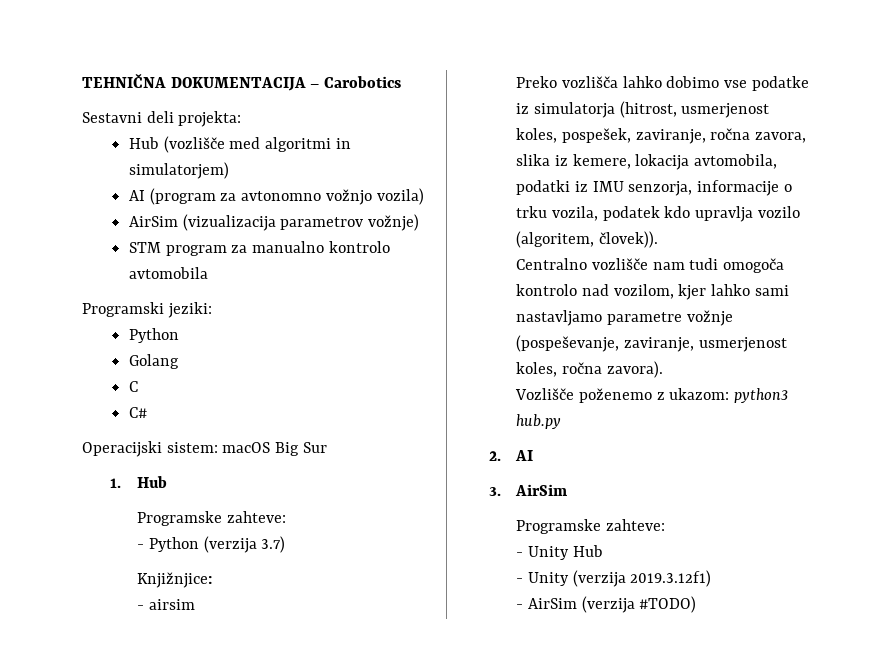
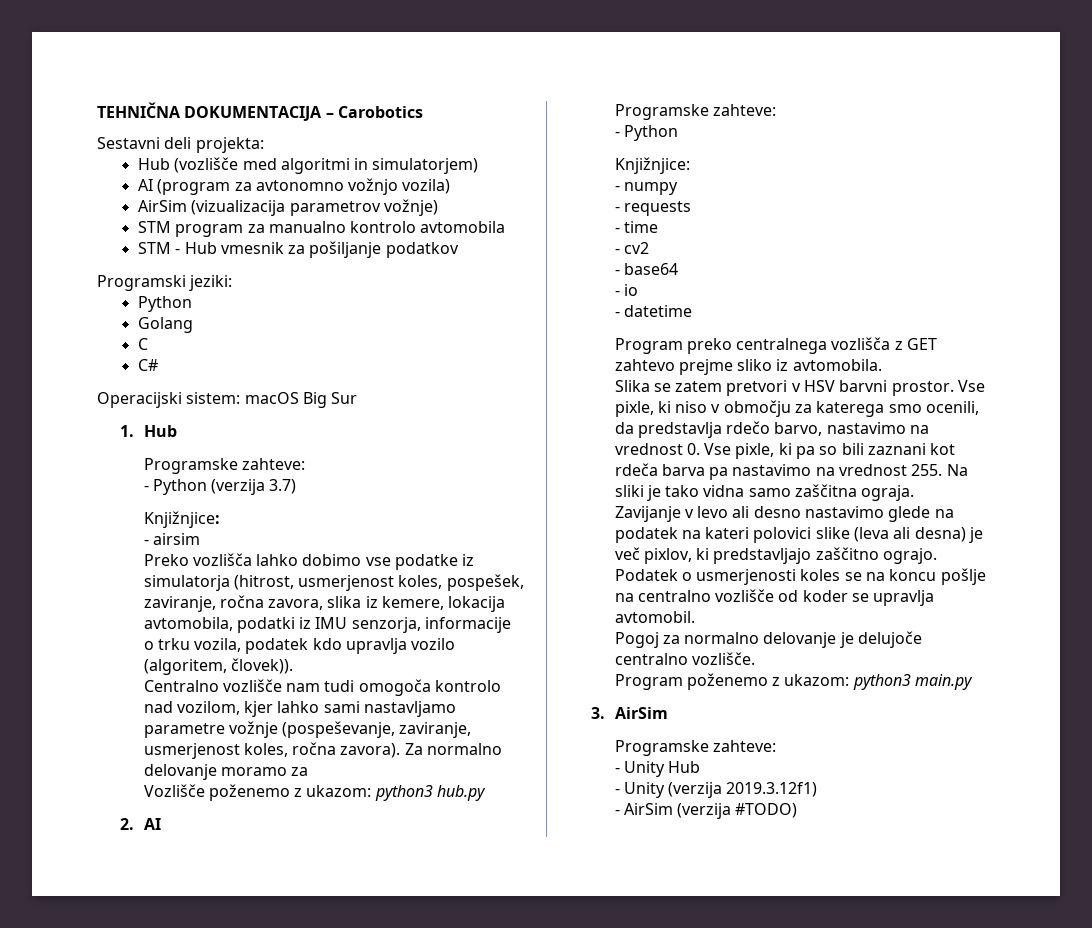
(208, 273) none -> [137,241,459,258] // STM - Hub vmesnik za pošiljanje podatkov
(663, 369) none -> [404,743,503,755] [143,764,309,780] Za normalno delovanje moramo za
(534, 455) none -> [614,104,776,120] [614,125,678,141] [614,157,690,174] [614,182,678,195] [614,201,691,216] [614,221,658,233] [614,242,649,254] [614,263,678,275] [614,284,638,296] [614,305,692,317] [614,337,938,354] [614,359,882,375] [614,380,986,396] [614,400,980,417] [614,421,930,438] [614,443,956,459] [614,463,968,480] [614,484,915,501] [614,506,954,522] [614,527,984,543] [614,547,938,564] [614,568,986,585] [614,589,935,606] [614,611,695,623] [614,631,923,648] [614,652,755,665] [614,673,974,690] // Programske zahteve: // - Python // Knjižnjice: // - numpy // - requests // - time // - cv2 // - base64 // - io // - datetime // Program preko centralnega vozlišča z GET zahtevo prejme sliko iz avtomobila. // Slika se zatem pretvori v HSV barvni prostor. Vse pixle, ki niso v območju za katerega smo ocenili, da predstavlja rdečo barvo, nastavimo na vrednost 0. Vse pixle, ki pa so bili zaznani kot rdeča barva pa nastavimo na vrednost 255. Na sliki je tako vidna samo zaščitna ograja. // Zavijanje v levo ali desno nastavimo glede na podatek na kateri polovici slike (leva ali desna) je več pixlov, ki predstavljajo zaščitno ograjo. Podatek o usmerjenosti koles se na koncu pošlje na centralno vozlišče od koder se upravlja avtomobil. // Pogoj za normalno delovanje je delujoče centralno vozlišče. // Program poženemo z ukazom: python3 main.py

